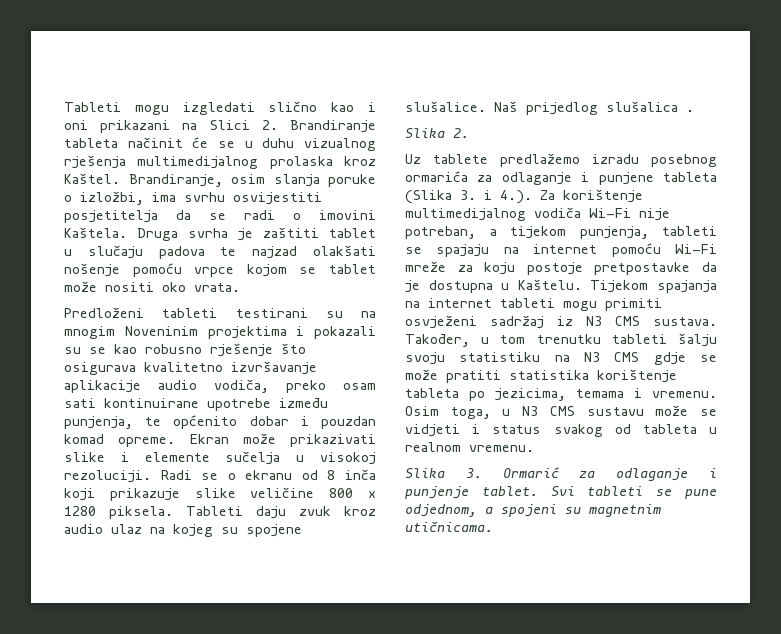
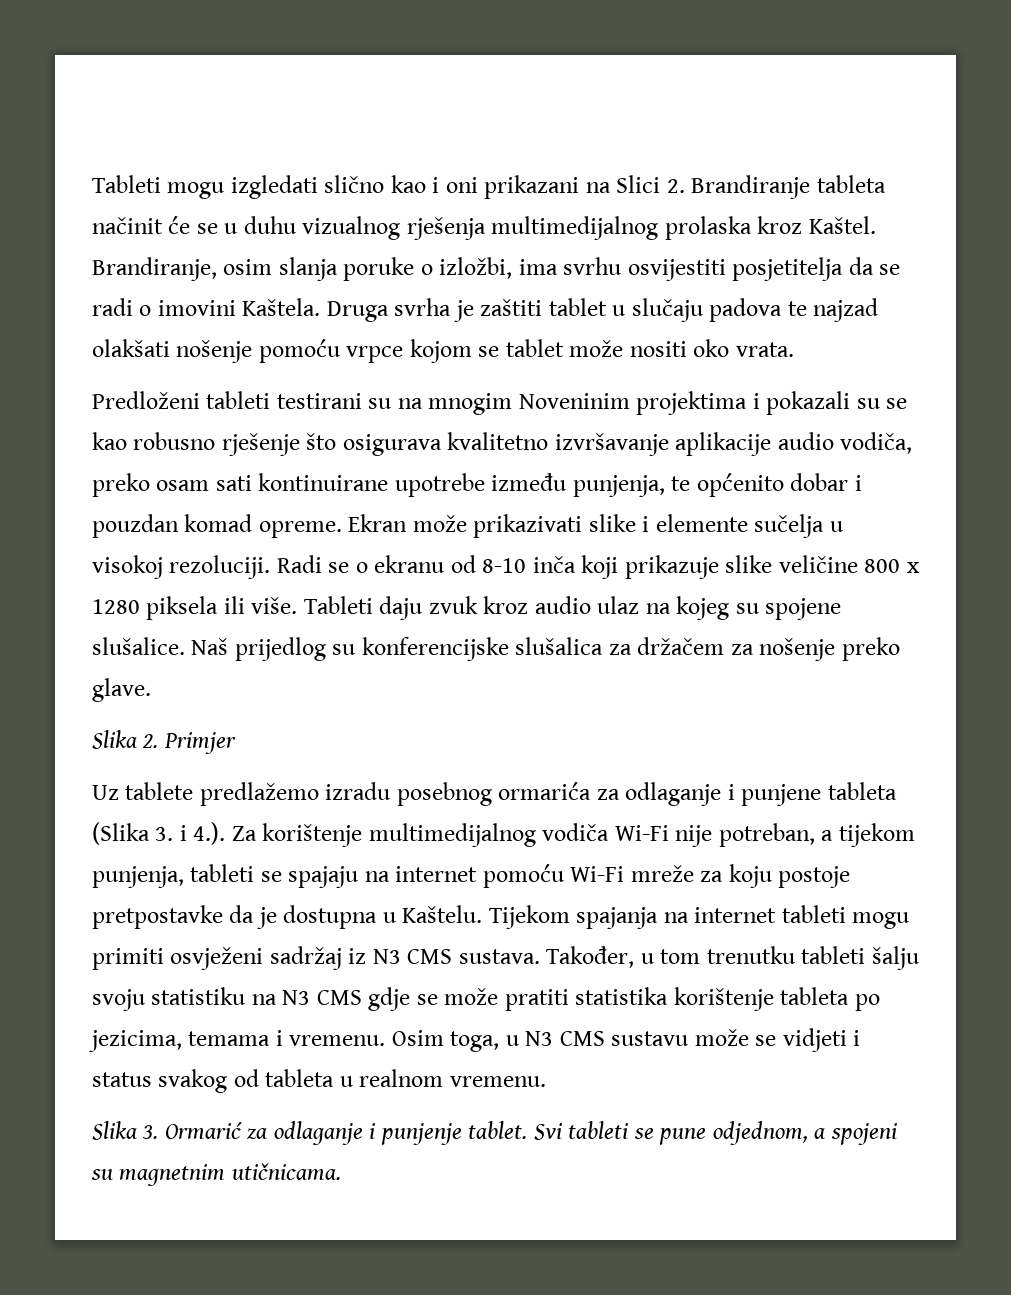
[327,470,336,480] 8 -> [482,558,527,573] 8-10
[109,506,173,519] piksela. -> [146,596,298,620] piksela ili više.
[606,101,694,112] slušalica . -> [332,637,900,661] [92,678,151,702] su konferencijske slušalica za držačem za nošenje preko glave.
(469, 133) none -> [163,732,236,754] Primjer

